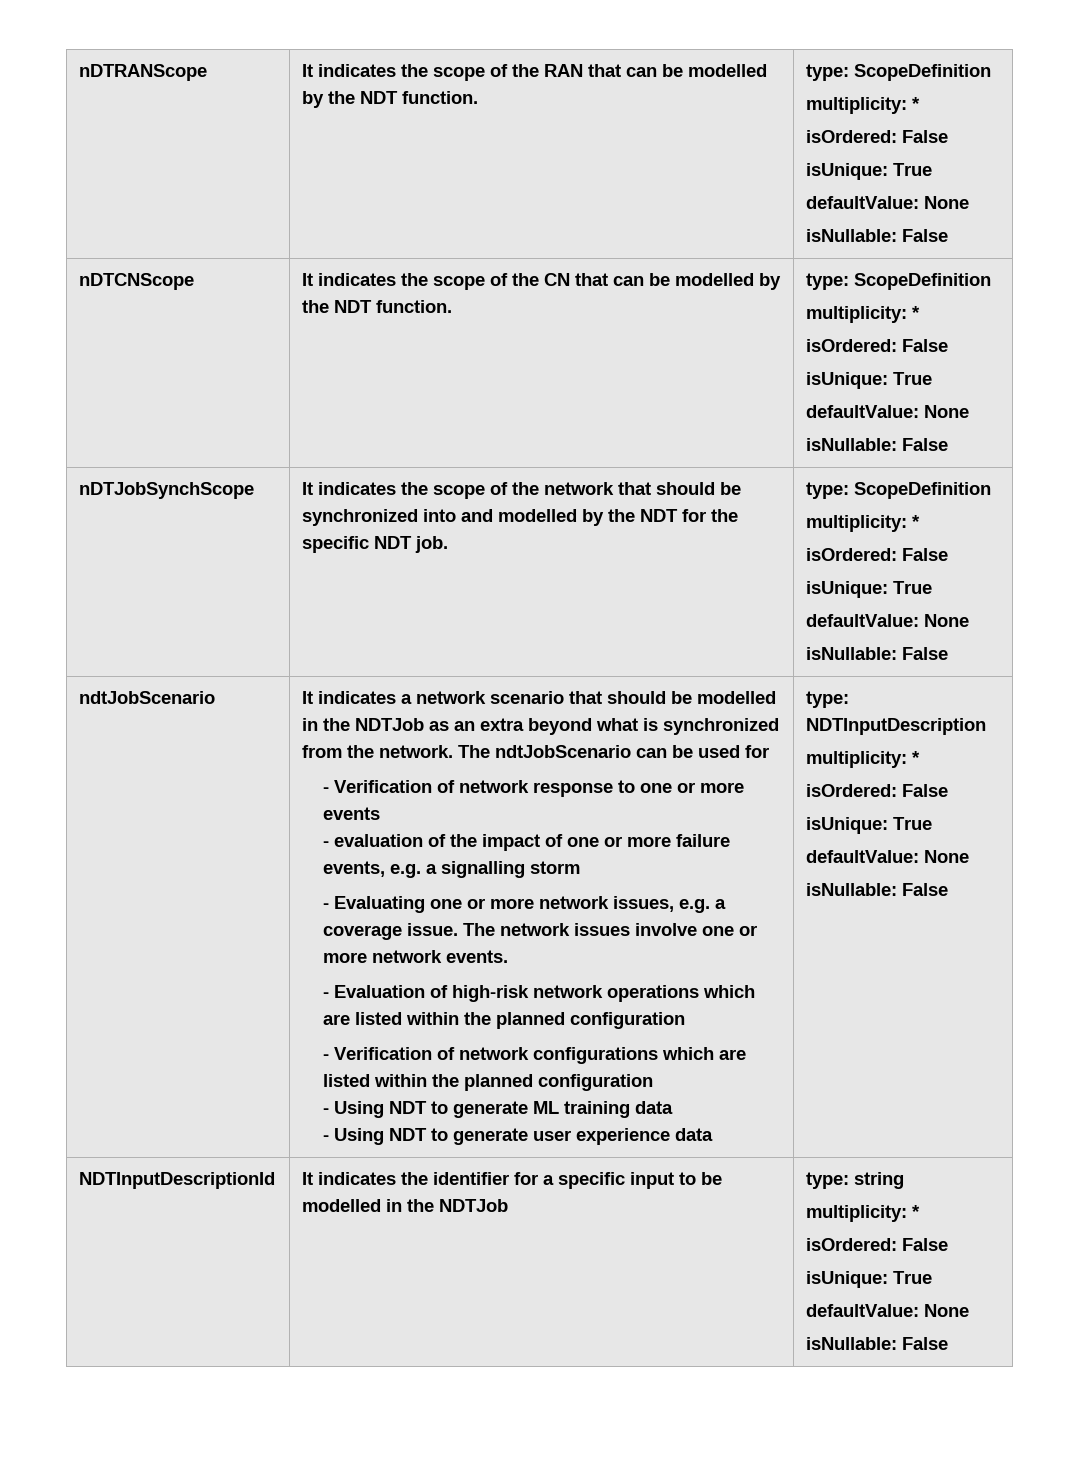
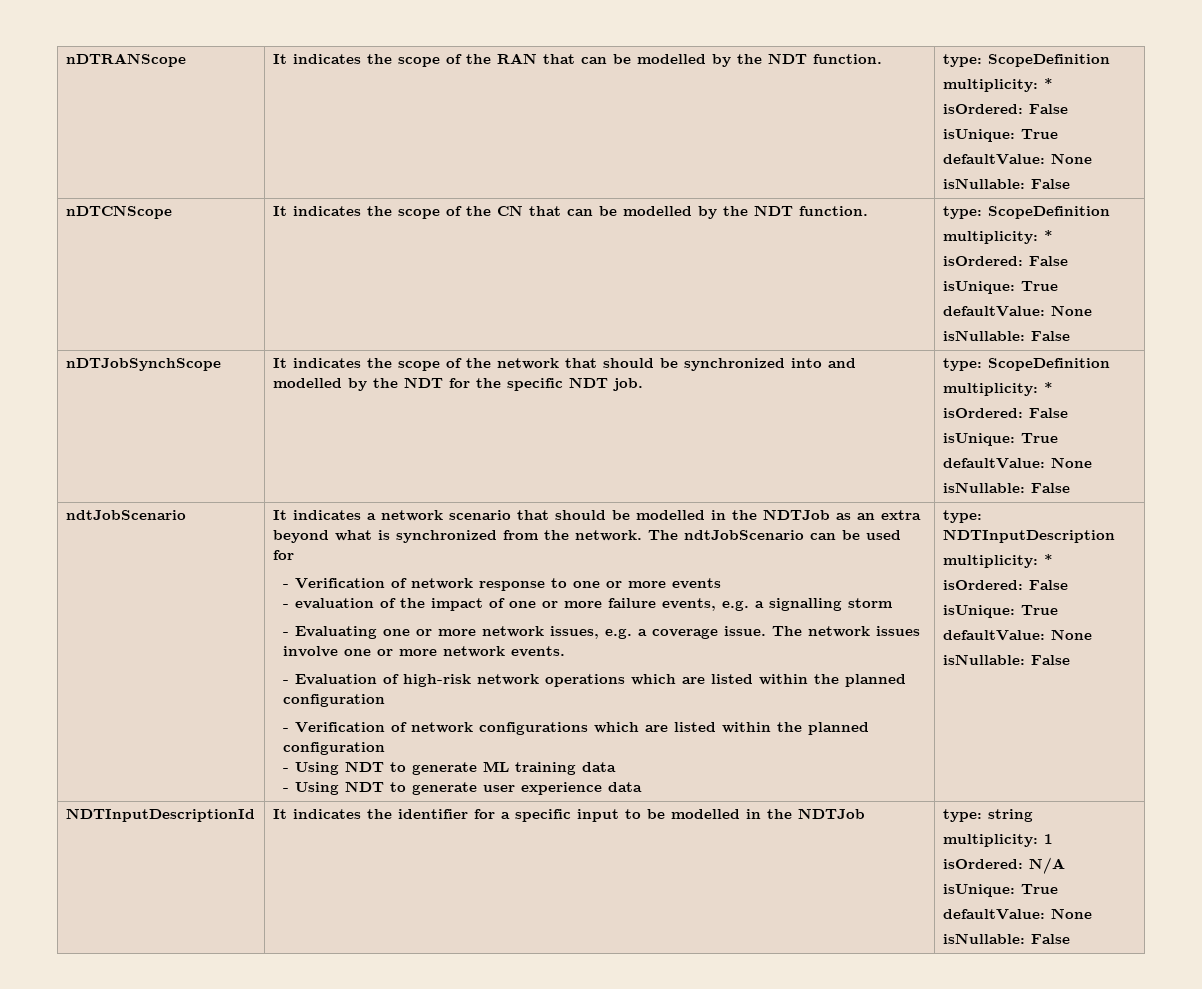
[912,1205,921,1218] [806,1238,949,1251] * // isOrdered: False -> [1043,834,1053,844] [942,857,1065,874] 1 // isOrdered: N/A

